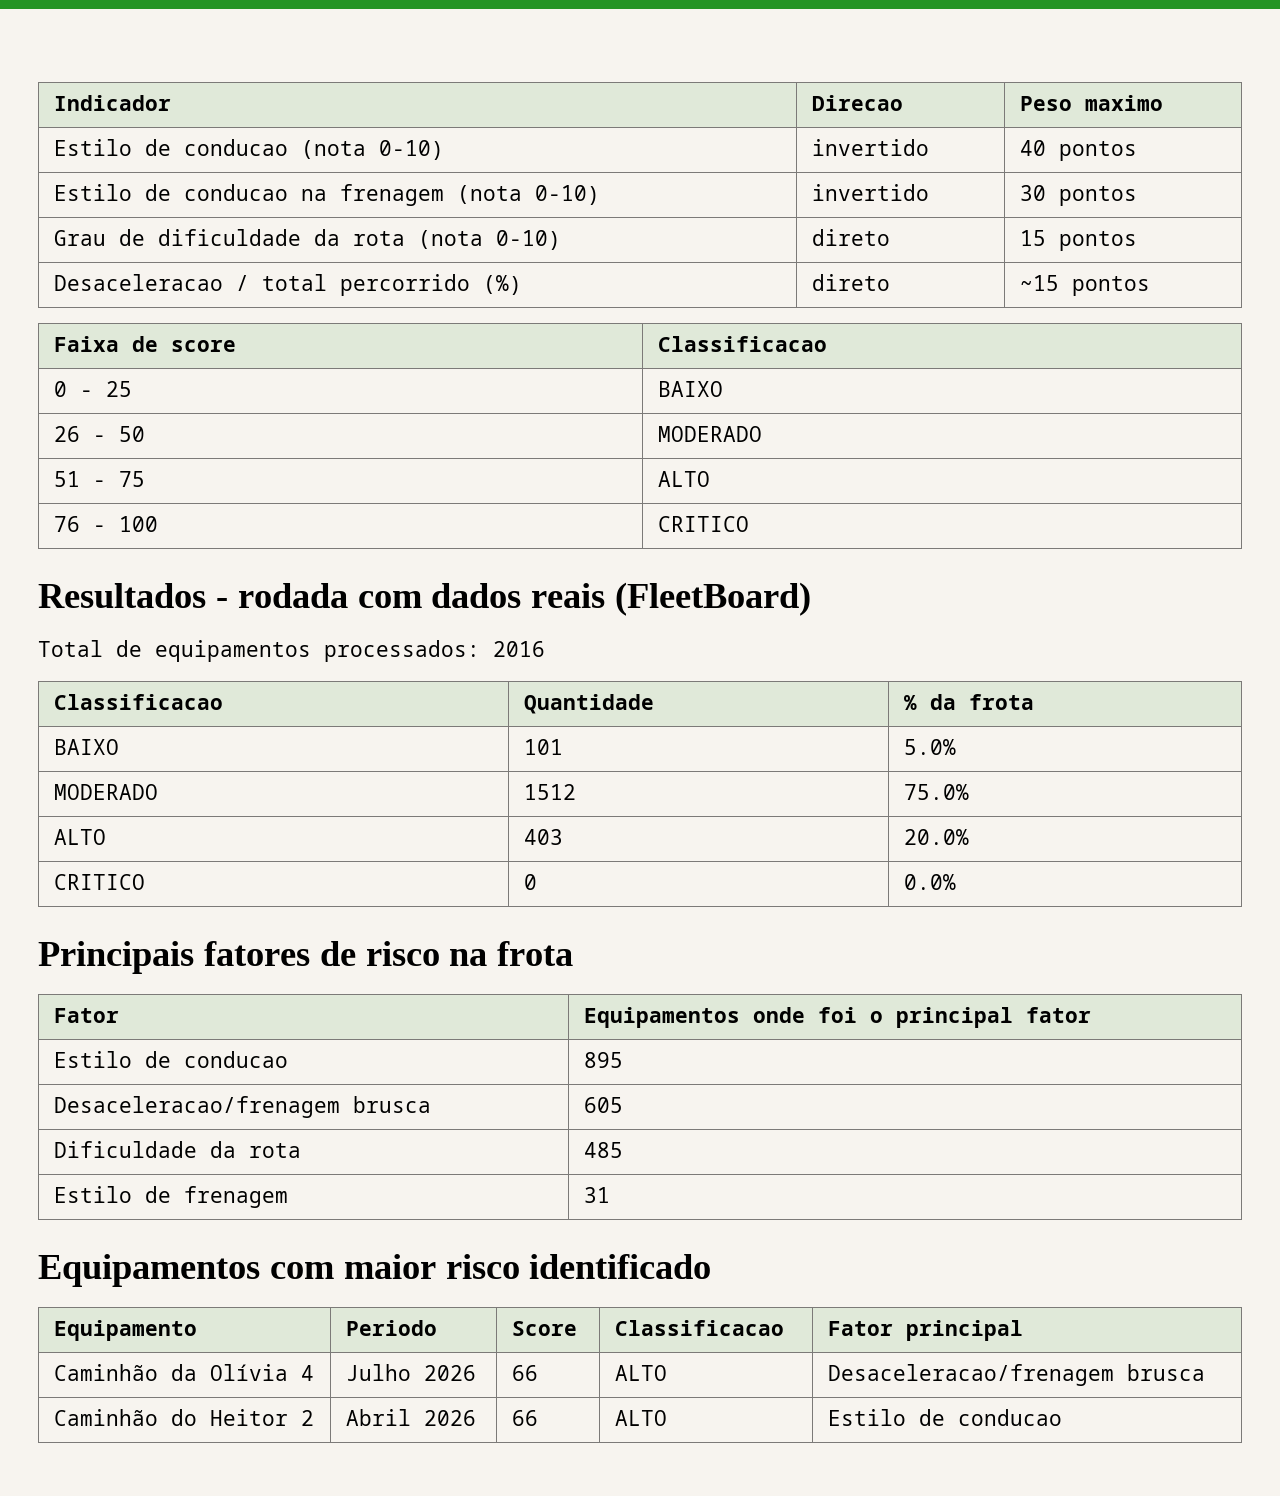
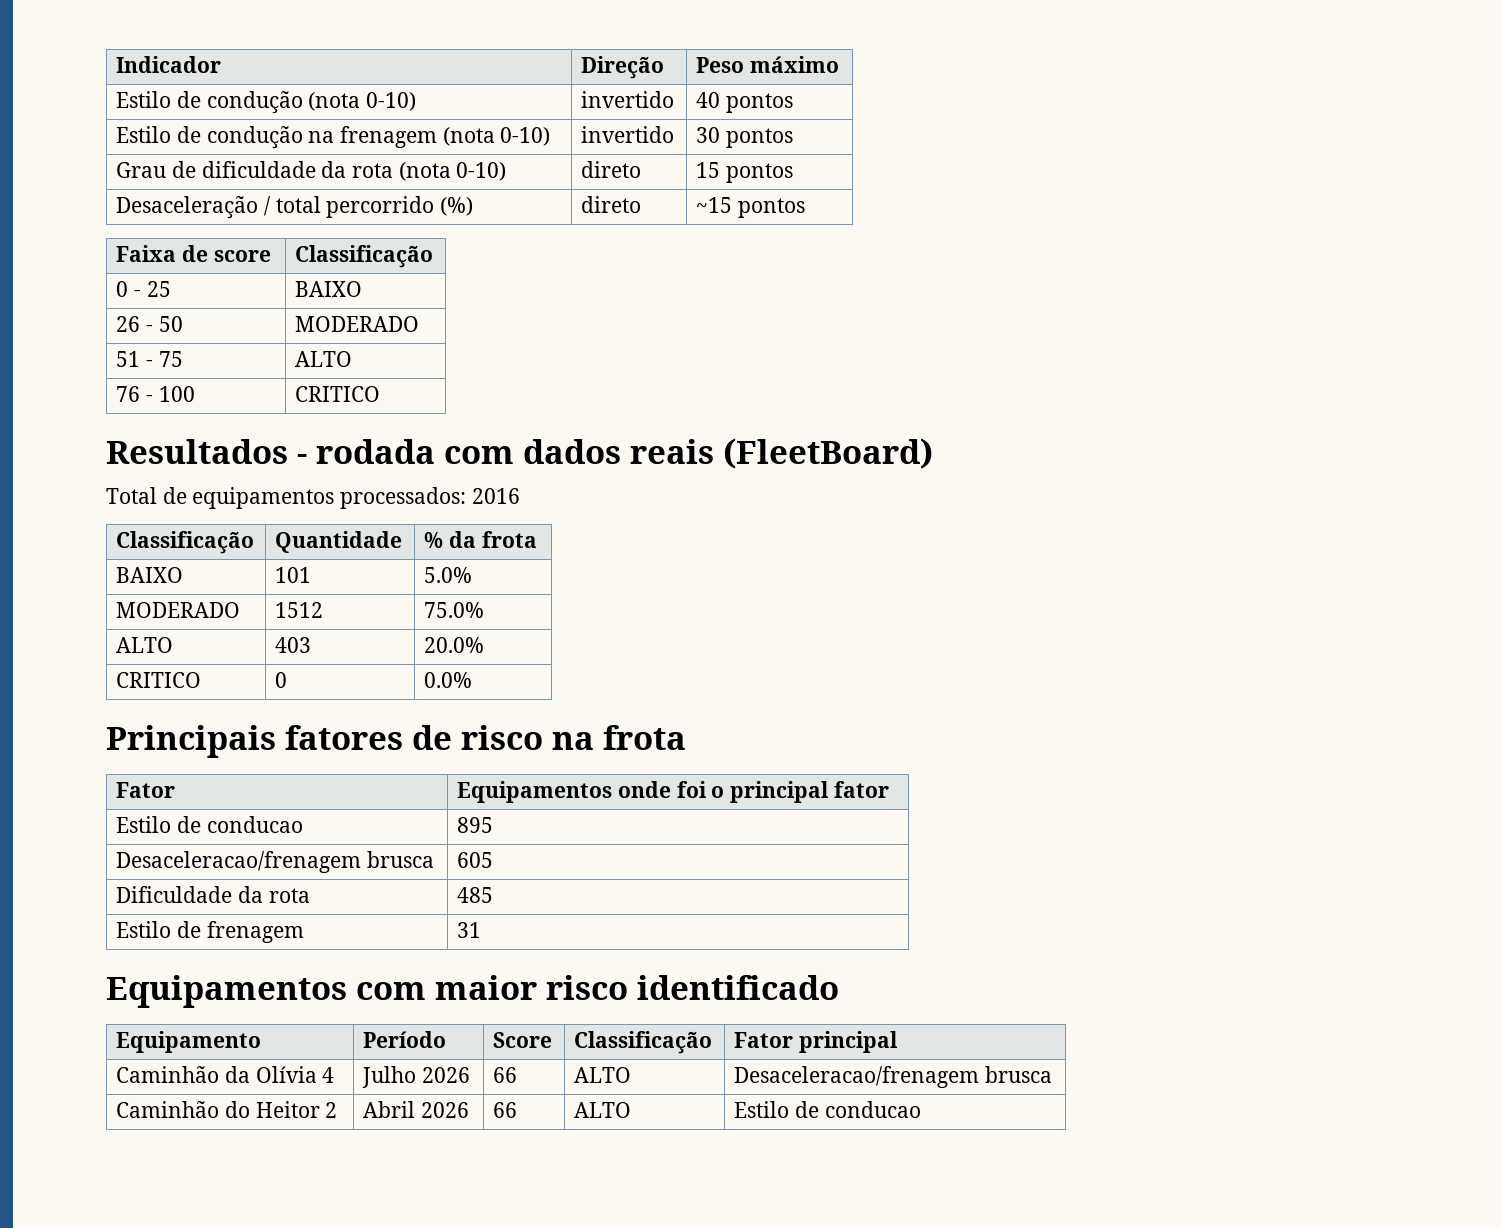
[811,95,903,111] Direcao -> [581,56,665,79] Direção
[1084,95,1163,111] [53,139,288,156] maximo // Estilo de conducao -> [750,56,840,73] [116,91,303,114] máximo // Estilo de condução
[183,184,288,201] conducao -> [206,126,303,149] condução
[53,274,223,291] Desaceleracao -> [116,196,259,219] Desaceleração
[657,336,827,352] Classificacao -> [295,245,434,268] Classificação
[53,694,223,710] Classificacao -> [116,531,255,554] Classificação
[345,1320,437,1336] Periodo -> [363,1031,447,1048] Período
[614,1320,784,1336] Classificacao -> [574,1031,713,1054] Classificação

